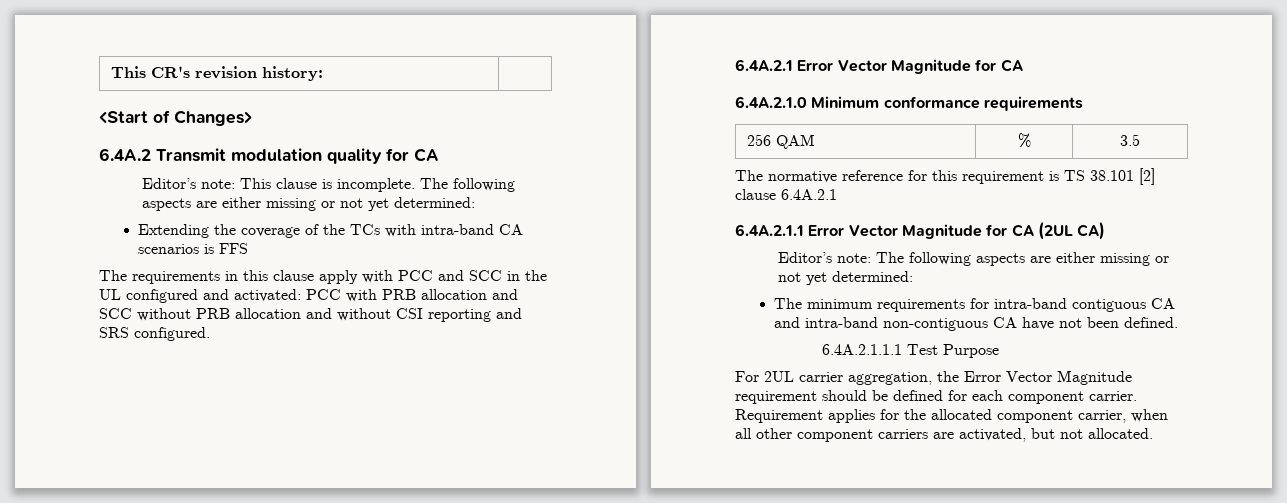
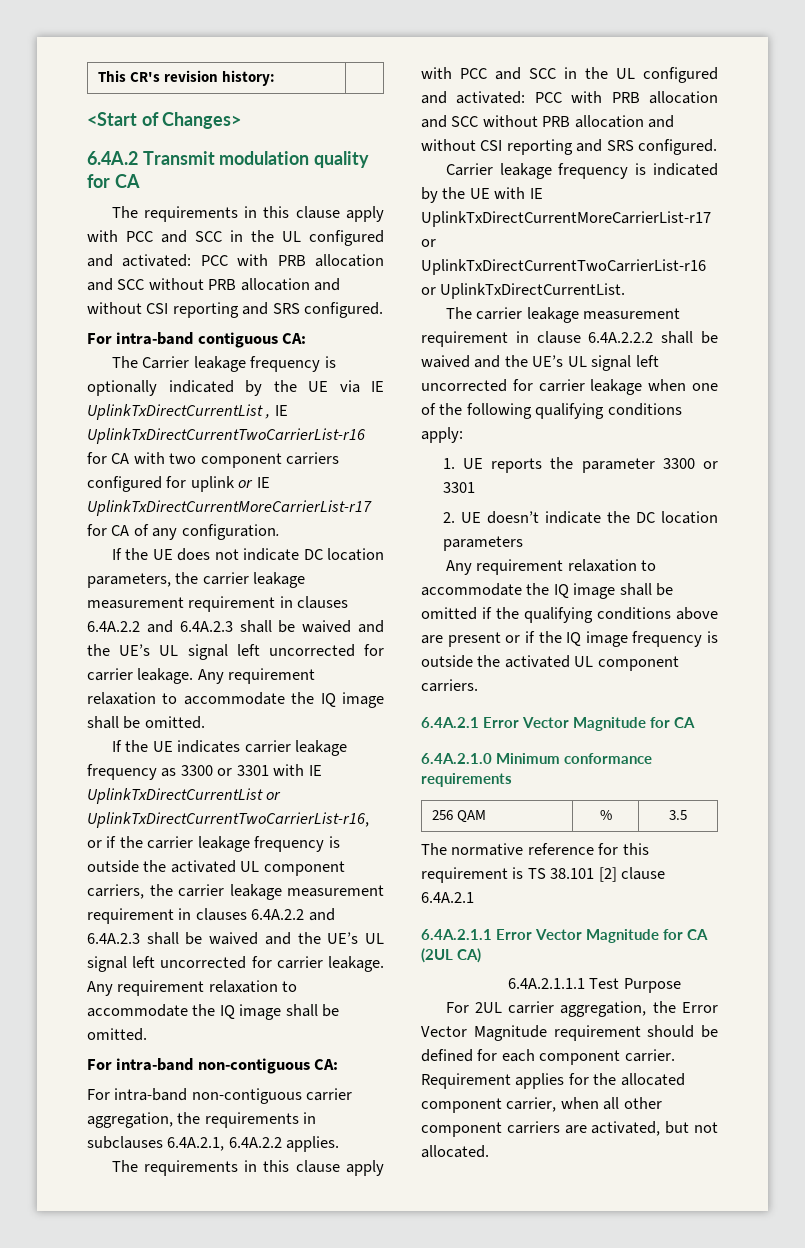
[142,178,516,192] [142,197,476,211] [138,224,524,238] [138,243,249,254] // Editor’s note: This clause is incomplete. The following aspects are either missing or not yet determined: // Extending the coverage of the TCs with intra-band CA scenarios is FFS -> (140, 181) none
(210, 334) none -> [87,332,307,348] [111,356,336,372] [87,380,384,396] [87,404,288,420] [87,428,366,444] [87,452,340,468] [87,476,270,492] [87,500,372,516] [87,524,280,540] [111,548,384,561] [87,572,306,588] [87,596,349,612] [87,620,384,633] [87,644,384,660] [87,668,316,684] [87,692,384,708] [87,716,205,729] [111,740,347,756] [87,764,322,780] [87,788,282,804] [87,812,369,828] [87,836,340,852] [87,860,345,876] [87,884,384,900] [87,908,335,924] [87,932,385,945] [87,956,385,972] [87,980,298,996] [87,1004,340,1020] [87,1028,147,1041] [87,1058,339,1074] [87,1088,353,1104] [87,1112,317,1128] [87,1136,340,1152] [111,1160,384,1176] [421,67,718,83] [421,91,718,104] [421,115,675,128] [421,139,718,155] [445,163,718,179] [421,187,543,203] [421,211,711,227] [421,239,436,247] [421,259,706,275] [421,283,626,299] [445,307,681,323] [421,331,718,347] [421,355,659,371] [421,379,718,395] [421,403,682,419] [421,427,463,443] [442,457,718,473] [442,482,475,493] [442,511,718,524] [442,536,523,551] [445,559,657,575] [421,583,674,599] [421,607,718,623] [421,631,718,647] [421,655,679,671] [421,679,478,692] // For intra-band contiguous CA: // The Carrier leakage frequency is optionally indicated by the UE via IE UplinkTxDirectCurrentList , IE UplinkTxDirectCurrentTwoCarrierList-r16 for CA with two component carriers configured for uplink or IE UplinkTxDirectCurrentMoreCarrierList-r17 for CA of any configuration. // If the UE does not indicate DC location parameters, the carrier leakage measurement requirement in clauses 6.4A.2.2 and 6.4A.2.3 shall be waived and the UE’s UL signal left uncorrected for carrier leakage. Any requirement relaxation to accommodate the IQ image shall be omitted. // If the UE indicates carrier leakage frequency as 3300 or 3301 with IE UplinkTxDirectCurrentList or UplinkTxDirectCurrentTwoCarrierList-r16, or if the carrier leakage frequency is outside the activated UL component carriers, the carrier leakage measurement requirement in clauses 6.4A.2.2 and 6.4A.2.3 shall be waived and the UE’s UL signal left uncorrected for carrier leakage. Any requirement relaxation to accommodate the IQ image shall be omitted. // For intra-band non-contiguous CA: // For intra-band non-contiguous carrier aggregation, the requirements in subclauses 6.4A.2.1, 6.4A.2.2 applies. // The requirements in this clause apply with PCC and SCC in the UL configured and activated: PCC with PRB allocation and SCC without PRB allocation and without CSI reporting and SRS configured. // Carrier leakage frequency is indicated by the UE with IE UplinkTxDirectCurrentMoreCarrierList-r17 or UplinkTxDirectCurrentTwoCarrierList-r16 or UplinkTxDirectCurrentList. // The carrier leakage measurement requirement in clause 6.4A.2.2.2 shall be waived and the UE’s UL signal left uncorrected for carrier leakage when one of the following qualifying conditions apply: // 1. UE reports the parameter 3300 or 3301 // 2. UE doesn’t indicate the DC location parameters // Any requirement relaxation to accommodate the IQ image shall be omitted if the qualifying conditions above are present or if the IQ image frequency is outside the activated UL component carriers.
[778,252,1170,266] [778,271,914,285] [774,298,1176,312] [774,317,1179,331] // Editor’s note: The following aspects are either missing or not yet determined: // The minimum requirements for intra-band contiguous CA and intra-band non-contiguous CA have not been defined. -> (482, 955) none

